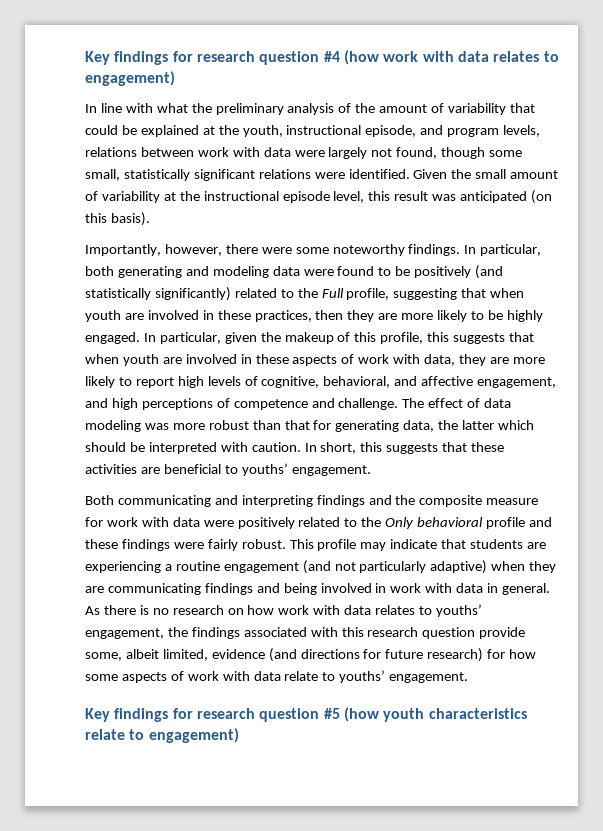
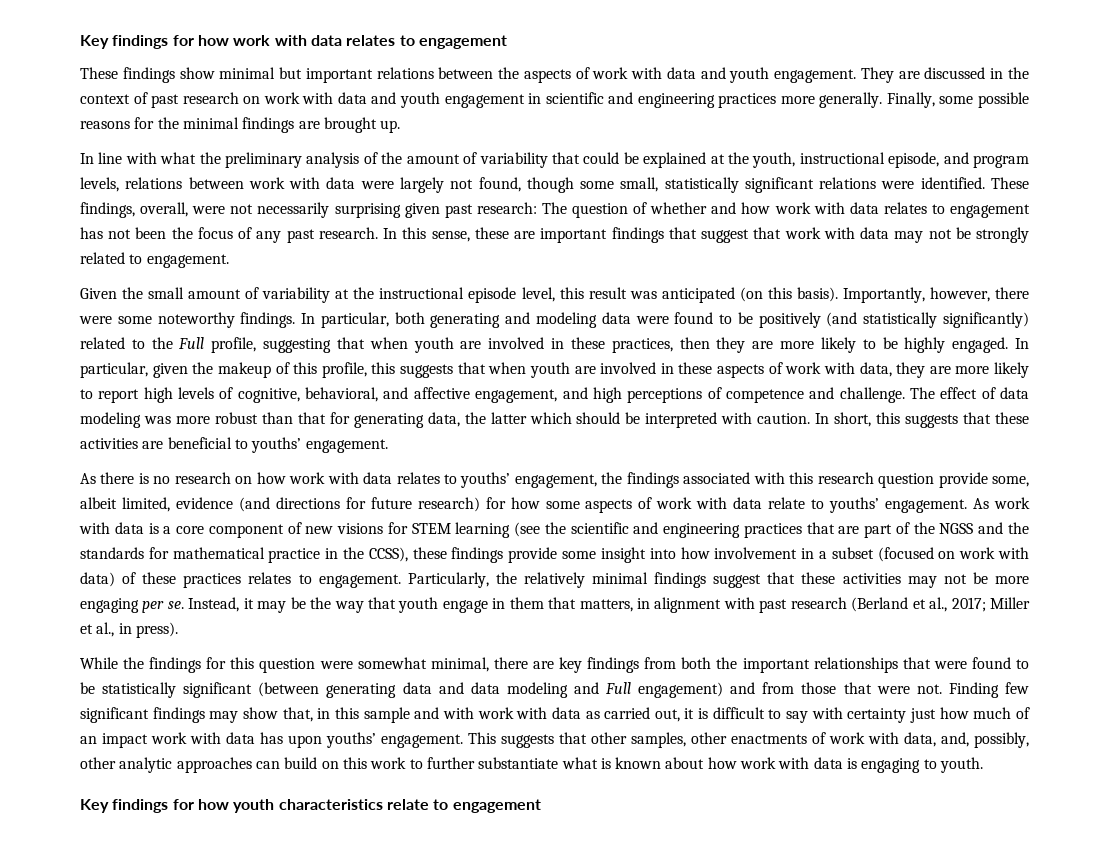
[85,50,559,65] [85,71,175,86] Key findings for research question #4 (how work with data relates to engagement) -> [80,35,507,49] [80,67,1030,83] [80,92,1029,108] [80,117,401,133] Key findings for how work with data relates to engagement // These findings show minimal but important relations between the aspects of work with data and youth engagement. They are discussed in the context of past research on work with data and youth engagement in scientific and engineering practices more generally. Finally, some possible reasons for the minimal findings are brought up.
(410, 174) none -> [991,177,1030,189] [80,202,1031,218] [80,227,1030,243] [80,252,229,268] These findings, overall, were not necessarily surprising given past research: The question of whether and how work with data relates to engagement has not been the focus of any past research. In this sense, these are important findings that suggest that work with data may not be strongly related to engagement. //
(150, 219) // -> (838, 294) none
[85,495,539,507] [85,517,552,529] [85,539,547,551] [85,560,557,574] [85,583,551,595] Both communicating and interpreting findings and the composite measure for work with data were positively related to the Only behavioral profile and these findings were fairly robust. This profile may indicate that students are experiencing a routine engagement (and not particularly adaptive) when they are communicating findings and being involved in work with data in general. -> (388, 446) none
[85,707,379,722] // Key findings for research question #5 (how -> [973,497,1031,509] [79,522,1029,538] [80,547,1030,563] [80,572,1030,588] [80,597,1031,613] [80,622,178,638] [80,657,1029,673] [80,682,1030,698] [80,707,1031,723] [80,732,1029,748] [80,757,984,773] [80,799,229,813] As work with data is a core component of new visions for STEM learning (see the scientific and engineering practices that are part of the NGSS and the standards for mathematical practice in the CCSS), these findings provide some insight into how involvement in a subset (focused on work with data) of these practices relates to engagement. Particularly, the relatively minimal findings suggest that these activities may not be more engaging per se. Instead, it may be the way that youth engage in them that matters, in alignment with past research (Berland et al., 2017; Miller et al., in press). // While the findings for this question were somewhat minimal, there are key findings from both the important relationships that were found to be statistically significant (between generating data and data modeling and Full engagement) and from those that were not. Finding few significant findings may show that, in this sample and with work with data as carried out, it is difficult to say with certainty just how much of an impact work with data has upon youths’ engagement. This suggests that other samples, other enactments of work with data, and, possibly, other analytic approaches can build on this work to further substantiate what is known about how work with data is engaging to youth. // Key findings for how
[148,728,239,743] engagement) -> [452,799,541,813] engagement

